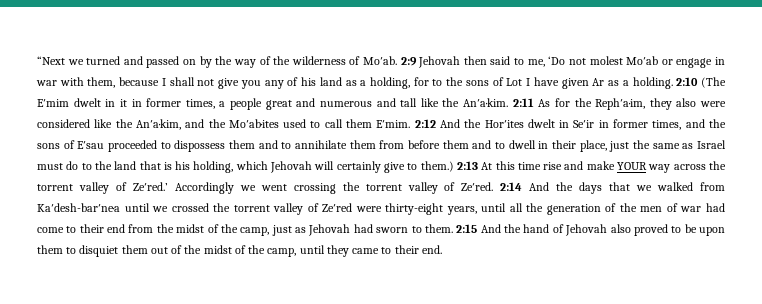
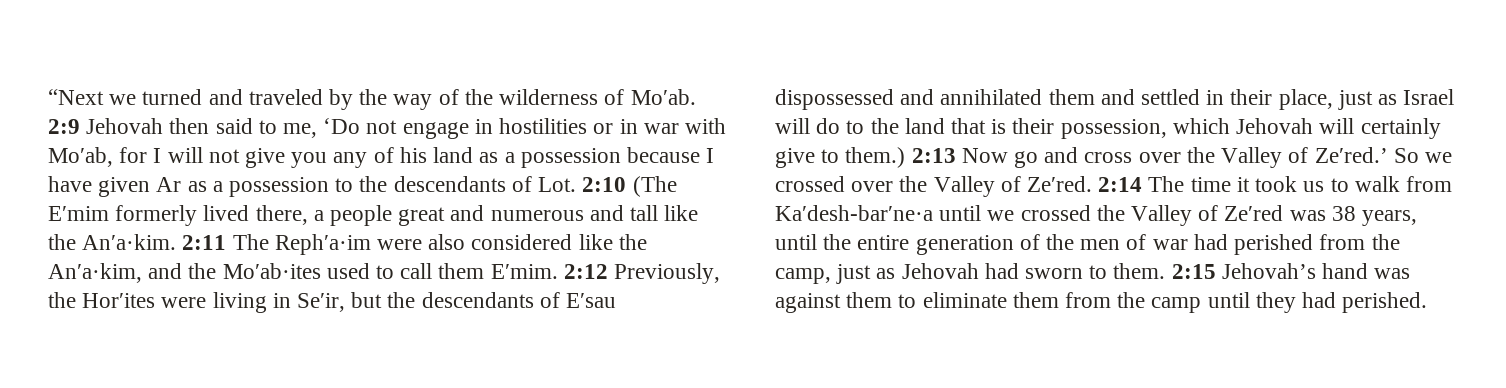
[146,56,197,68] passed on -> [248,89,323,105] traveled
[589,56,726,68] [36,77,195,88] molest Mo′ab or engage in war with them, because I shall -> [402,118,726,139] [48,147,203,167] engage in hostilities or in war with Mo′ab, for I will
[370,77,523,89] holding, for to the sons of Lot -> [520,147,700,168] possession because
[632,77,727,89] [37,98,215,109] holding. 2:10 (The E′mim dwelt in it in former times, -> [229,176,677,197] [48,205,308,226] possession to the descendants of Lot. 2:10 (The E′mim formerly lived there,
[538,98,726,110] As for the Reph′a·im, they also were -> [232,234,466,255] The Reph′a·im were also
[439,119,460,128] And -> [614,263,721,284] Previously,
[527,119,726,130] [37,140,536,152] dwelt in Se′ir in former times, and the sons of E′sau proceeded to dispossess them and to annihilate them from before them and to dwell -> [161,292,617,313] [775,89,1201,110] were living in Se′ir, but the descendants of E′sau dispossessed and annihilated them and settled
[633,140,680,149] the same -> (1373, 100) none
[37,163,63,170] must -> [775,118,810,134] will
[175,161,234,173] his holding, -> [1012,118,1167,139] their possession,
[481,161,726,173] [37,182,694,194] At this time rise and make YOUR way across the torrent valley of Ze′red.’ Accordingly we went crossing the torrent valley of Ze′red. 2:14 And the days that we walked -> [961,147,1452,168] [775,176,1400,197] Now go and cross over the Valley of Ze′red.’ So we crossed over the Valley of Ze′red. 2:14 The time it took us to walk
[233,203,544,215] torrent valley of Ze′red were thirty-eight years, until all the -> [1131,205,1418,226] [775,234,910,250] Valley of Ze′red was 38 years, until the entire
[37,224,219,233] come to their end from the midst of -> [1234,234,1366,255] perished from
[480,224,725,236] [37,245,442,257] And the hand of Jehovah also proved to be upon them to disquiet them out of the midst of the camp, until they came to their end. -> [1221,263,1411,279] [775,292,1428,313] Jehovah’s hand was against them to eliminate them from the camp until they had perished.

